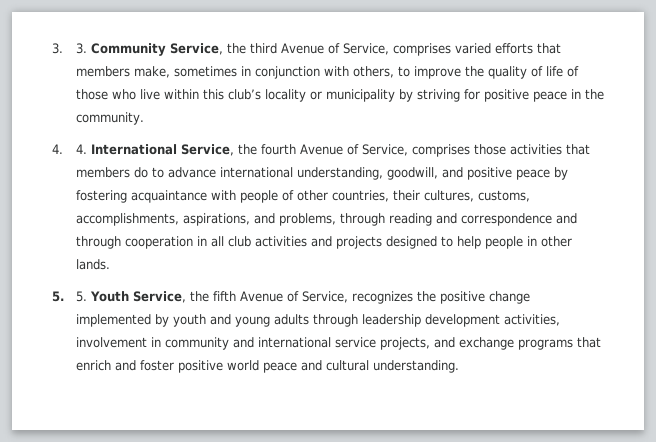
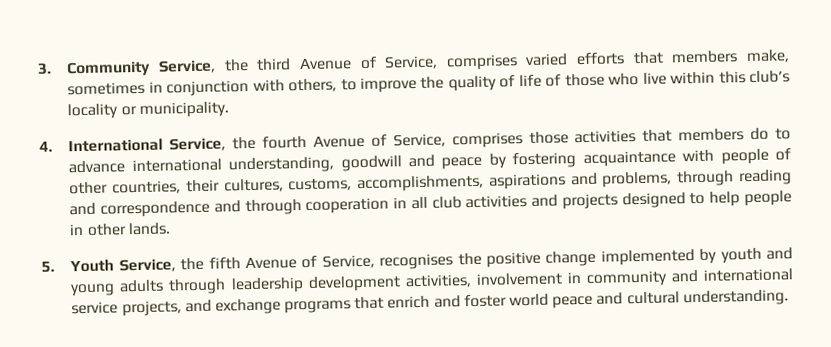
[52,43,87,54] 3. 3. -> [37,62,52,75] 3.
[325,89,604,102] [75,112,144,125] [52,144,87,154] municipality by striving for positive peace in the community. // 4. 4. -> [138,101,229,118] [39,140,53,152] municipality. // 4.
[386,167,512,180] goodwill, and positive -> [340,154,436,172] goodwill and
[182,213,250,226] aspirations, -> [488,173,566,190] aspirations
[75,291,87,302] 5. -> (55, 266) none
[351,291,413,304] recognizes -> [379,253,454,270] recognises
[177,360,223,373] positive -> (507, 301) none

